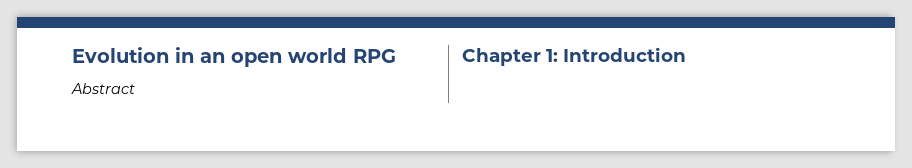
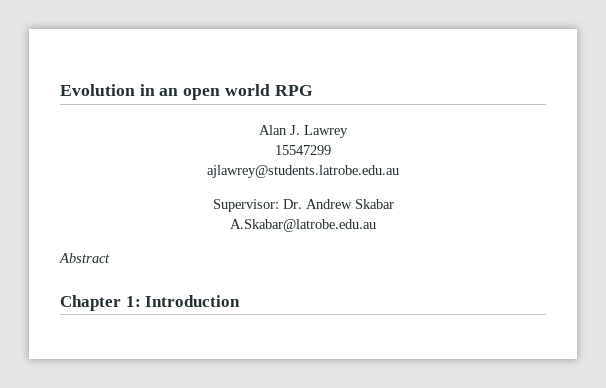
(396, 56) none -> [259,125,348,138] [275,145,331,155] [207,165,399,178] [212,199,394,212] [230,219,376,232] // Alan J. Lawrey // 15547299 // ajlawrey@students.latrobe.edu.au // Supervisor: Dr. Andrew Skabar // A.Skabar@latrobe.edu.au

